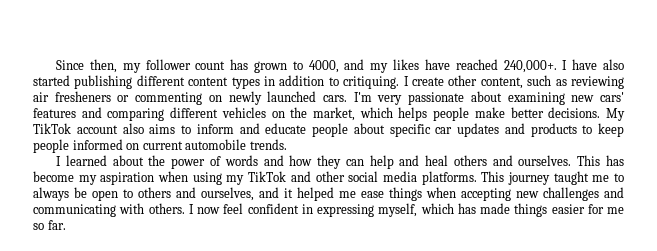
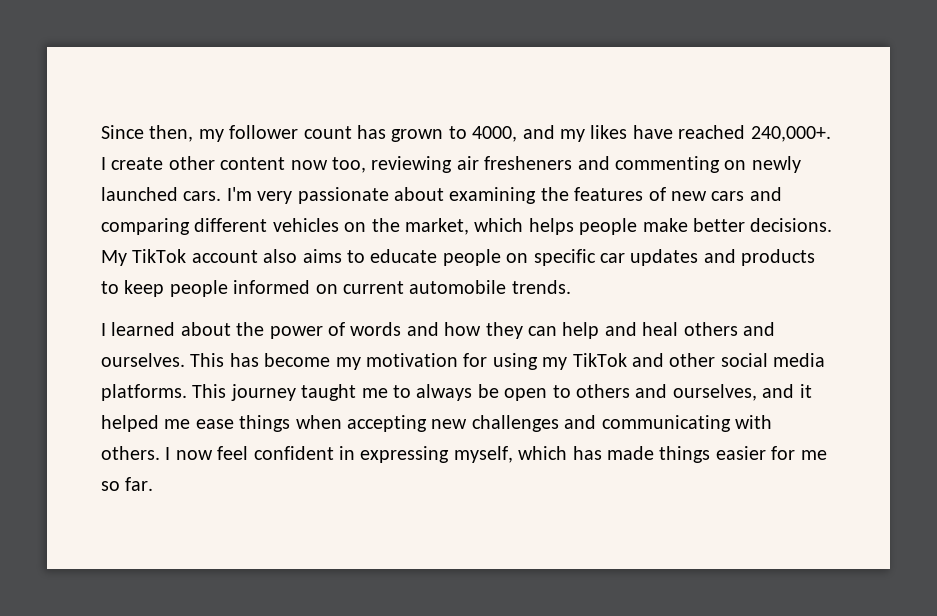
[572,59,625,70] [33,75,567,89] have also started publishing different content types in addition to critiquing. I create other content, such as -> [111,156,366,173] create other content now too,
[117,95,130,102] or -> [577,156,610,170] and
[571,92,624,102] [33,108,76,118] new cars' features -> [540,187,745,201] the features of new cars
[196,123,260,134] inform and -> (365, 256) none
[353,123,385,134] about -> [506,253,529,263] on
[100,171,189,185] aspiration when -> [366,353,488,367] motivation for

